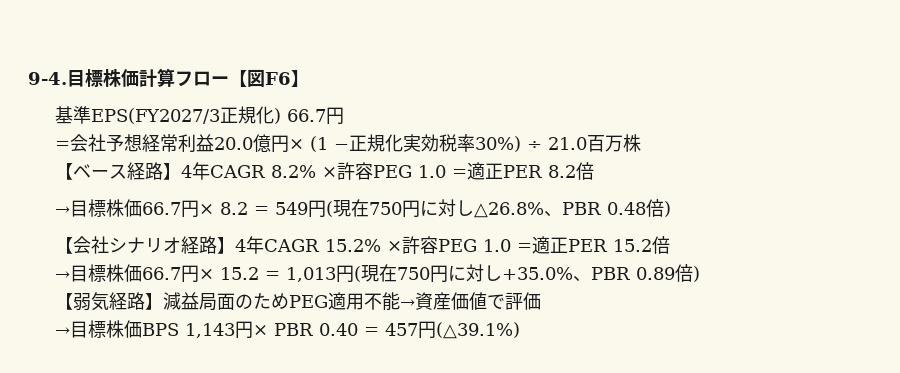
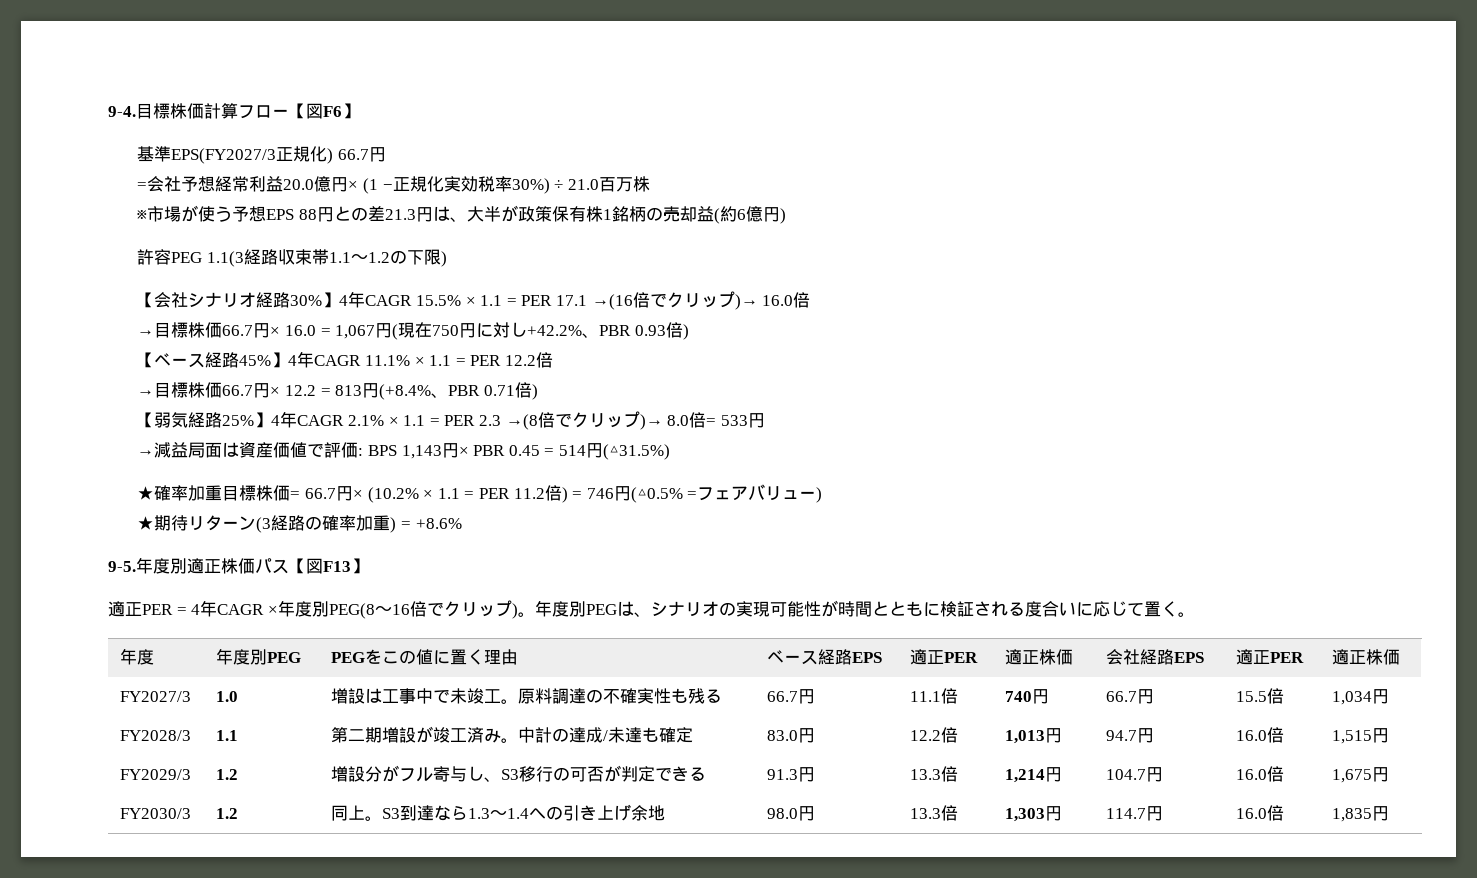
[55,162,595,180] [55,199,665,218] 【ベース経路】4年CAGR 8.2% ×許容PEG 1.0 =適正PER 8.2倍 // →目標株価66.7円× 8.2 = 549円(現在750円に対し△26.8%、PBR 0.48倍 -> [137,205,786,224] [137,249,441,267] ※市場が使う予想EPS 88円との差21.3円は、大半が政策保有株1銘柄の売却益(約6億円) // 許容PEG 1.1(3経路収束帯1.1〜1.2の下限
[217,236,671,254] [55,264,701,283] [55,292,416,311] 】4年CAGR 15.2% ×許容PEG 1.0 =適正PER 15.2倍 // →目標株価66.7円× 15.2 = 1,013円(現在750円に対し+35.0%、PBR 0.89倍) // 【弱気経路】減益局面のためPEG適用不能→ -> [290,291,811,310] [137,322,689,340] [137,351,553,368] [137,382,538,400] [137,411,765,430] [137,442,240,458] 30%】4年CAGR 15.5% × 1.1 = PER 17.1 →(16倍でクリップ)→ 16.0倍 // →目標株価66.7円× 16.0 = 1,067円(現在750円に対し+42.2%、PBR 0.93倍) // 【ベース経路45%】4年CAGR 11.1% × 1.1 = PER 12.2倍 // →目標株価66.7円× 12.2 = 813円(+8.4%、PBR 0.71倍) // 【弱気経路25%】4年CAGR 2.1% × 1.1 = PER 2.3 →(8倍でクリップ)→ 8.0倍= 533円 // →減益局面は
[55,320,143,338] // →目標株価 -> [358,448,364,456] :
[319,321,521,339] 0.40 = 457円(△39.1%) -> [508,443,670,460] [137,484,823,503] [137,515,462,533] [108,557,368,574] [108,600,1195,619] [120,648,155,665] [216,648,302,665] [331,649,519,665] [767,649,883,665] [910,649,979,665] [1005,649,1074,665] [1106,649,1205,665] [1236,649,1305,665] [1332,649,1401,665] [120,691,192,702] [216,691,239,702] [331,688,723,704] [767,689,816,704] [910,688,959,704] [1005,689,1050,704] [1106,689,1155,704] [1236,688,1285,704] [1332,689,1390,705] [120,730,192,741] [216,730,239,741] [331,726,694,743] [767,728,816,743] [910,727,959,743] [1005,728,1063,744] [1106,728,1155,743] [1236,727,1285,743] [1332,728,1390,744] [120,769,192,780] [216,769,239,780] [331,765,707,782] [767,767,816,782] [910,766,959,782] [1005,767,1063,783] [1106,767,1164,782] [1236,766,1285,782] [1332,767,1390,783] [120,808,192,819] [216,808,239,819] [331,804,666,821] [767,806,816,821] [910,805,959,821] [1005,806,1063,822] [1106,806,1164,821] [1236,805,1285,821] [1332,806,1390,822] 0.45 = 514円(△31.5%) // ★確率加重目標株価= 66.7円× (10.2% × 1.1 = PER 11.2倍) = 746円(△0.5% =フェアバリュー) // ★期待リターン(3経路の確率加重) = +8.6% // 9-5.年度別適正株価パス【図F13】 // 適正PER = 4年CAGR ×年度別PEG(8〜16倍でクリップ)。年度別PEGは、シナリオの実現可能性が時間とともに検証される度合いに応じて置く。 // 年度 | 年度別PEG | PEGをこの値に置く理由 | ベース経路EPS | 適正PER | 適正株価 | 会社経路EPS | 適正PER | 適正株価 // FY2027/3 | 1.0 | 増設は工事中で未竣工。原料調達の不確実性も残る | 66.7円 | 11.1倍 | 740円 | 66.7円 | 15.5倍 | 1,034円 // FY2028/3 | 1.1 | 第二期増設が竣工済み。中計の達成/未達も確定 | 83.0円 | 12.2倍 | 1,013円 | 94.7円 | 16.0倍 | 1,515円 // FY2029/3 | 1.2 | 増設分がフル寄与し、S3移行の可否が判定できる | 91.3円 | 13.3倍 | 1,214円 | 104.7円 | 16.0倍 | 1,675円 // FY2030/3 | 1.2 | 同上。S3到達なら1.3〜1.4への引き上げ余地 | 98.0円 | 13.3倍 | 1,303円 | 114.7円 | 16.0倍 | 1,835円

